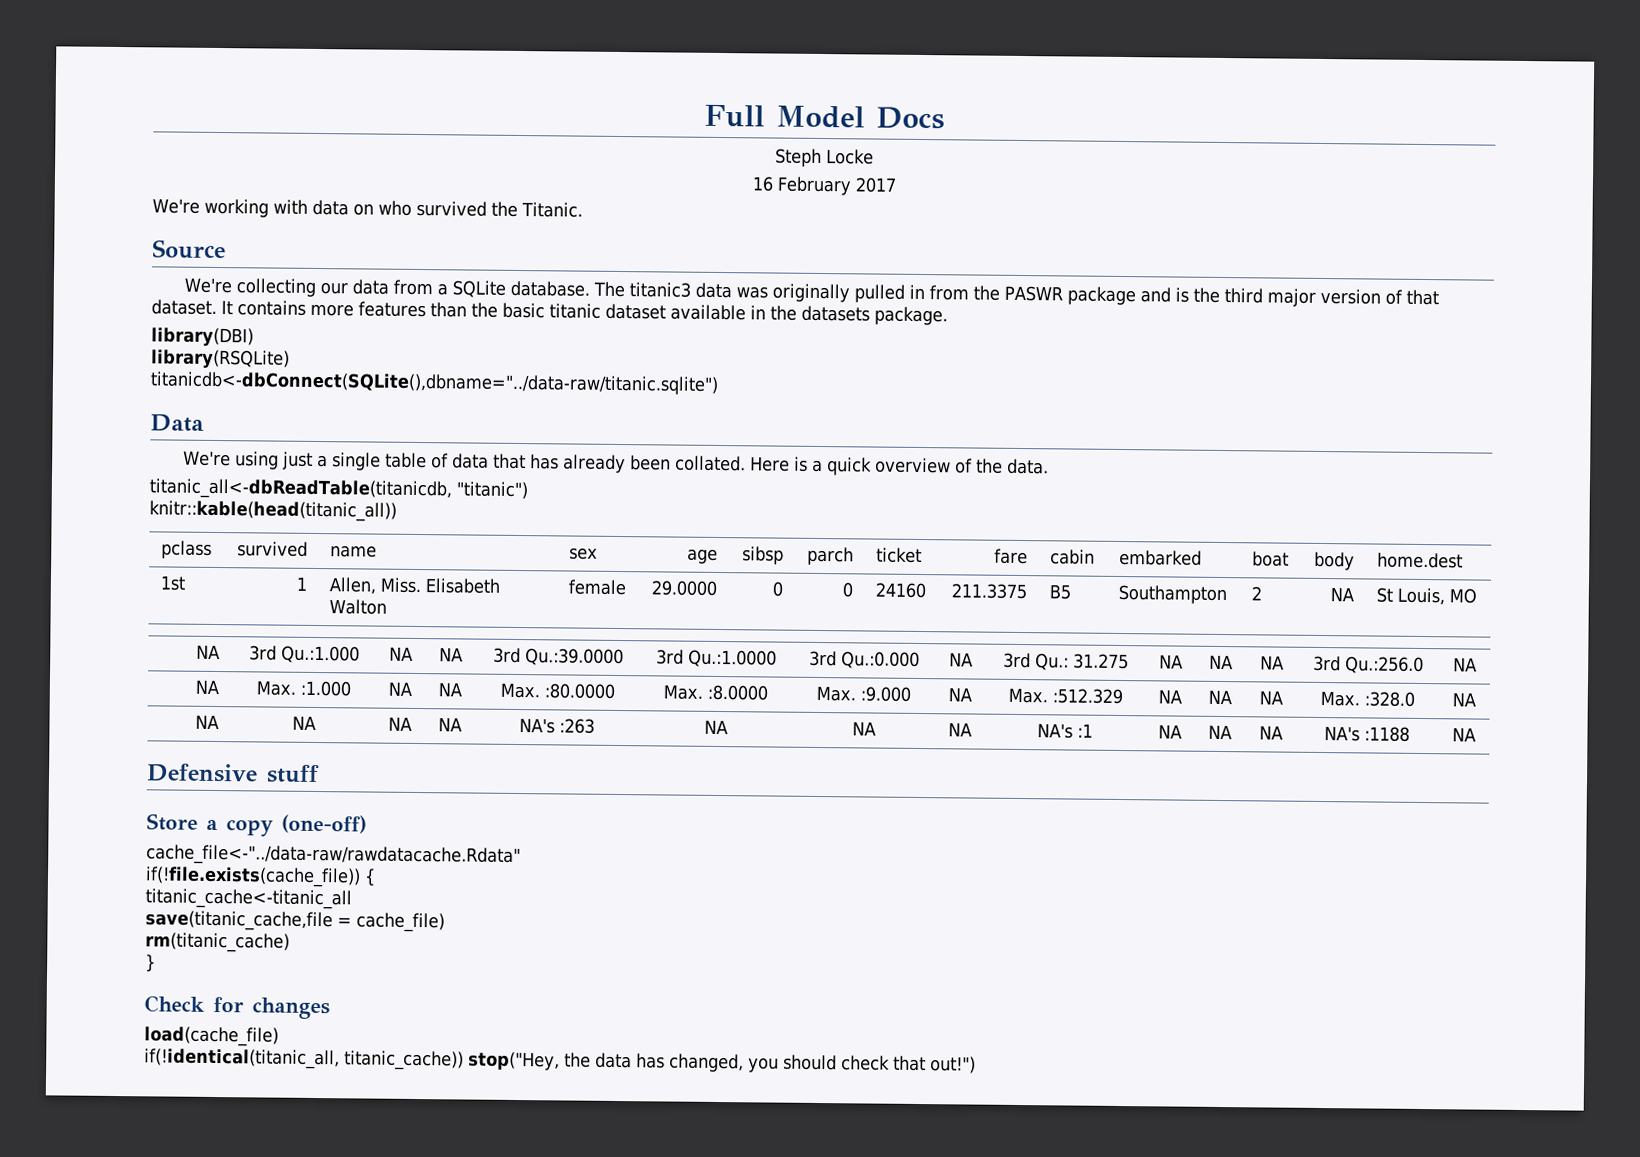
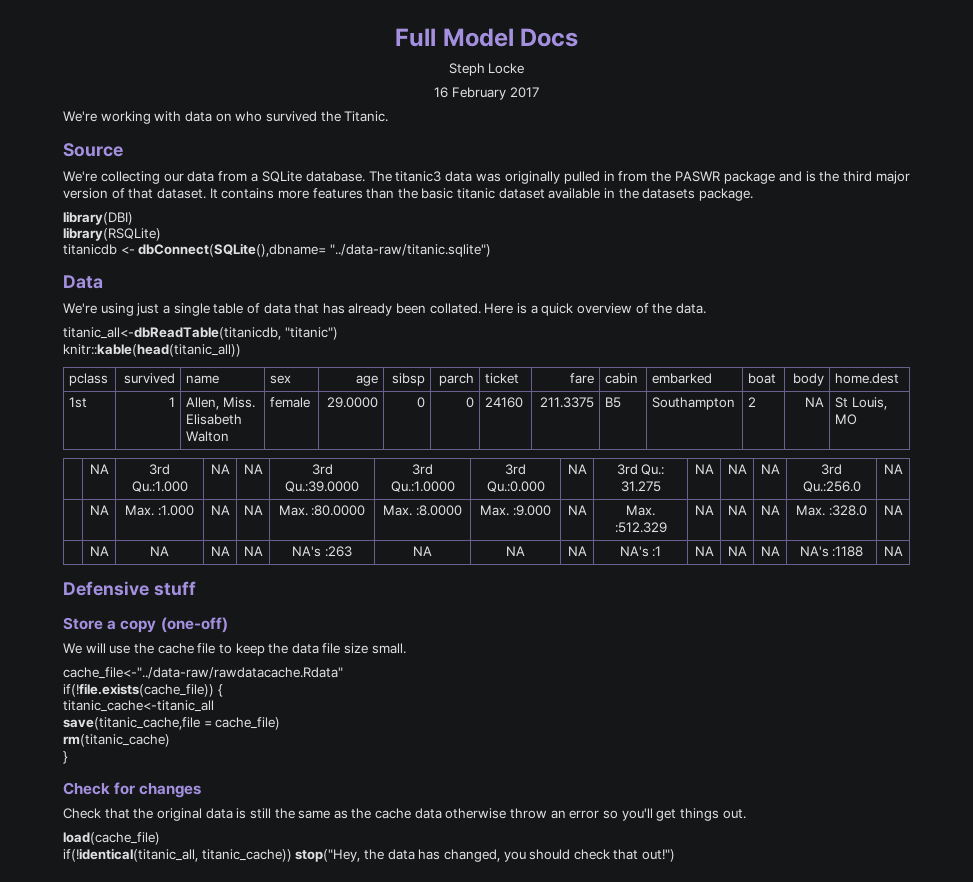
[150,371,718,395] titanicdb<-dbConnect(SQLite(),dbname="../data-raw/titanic.sqlite") -> [63,243,491,257] titanicdb <- dbConnect(SQLite(),dbname= "../data-raw/titanic.sqlite")
(367, 824) none -> [63,643,406,656] // We will use the cache file to keep the data file size small.
(330, 1008) none -> [63,808,746,821] // Check that the original data is still the same as the cache data otherwise throw an error so you'll get things out.

